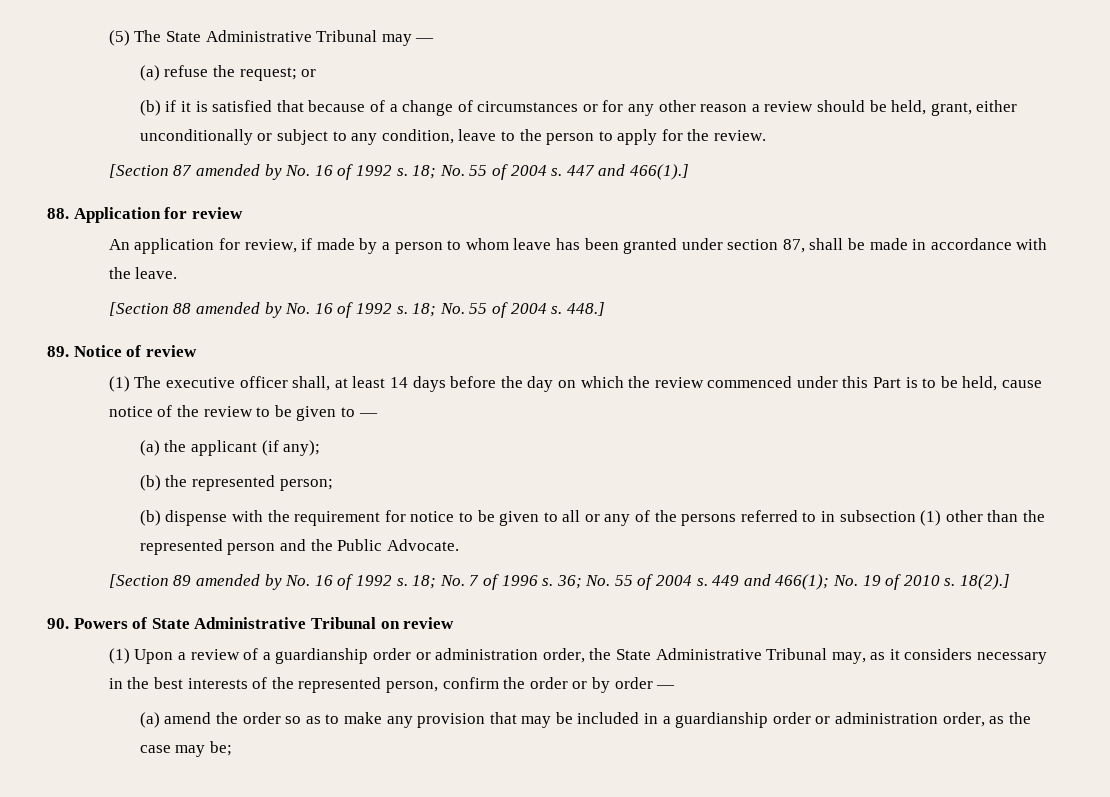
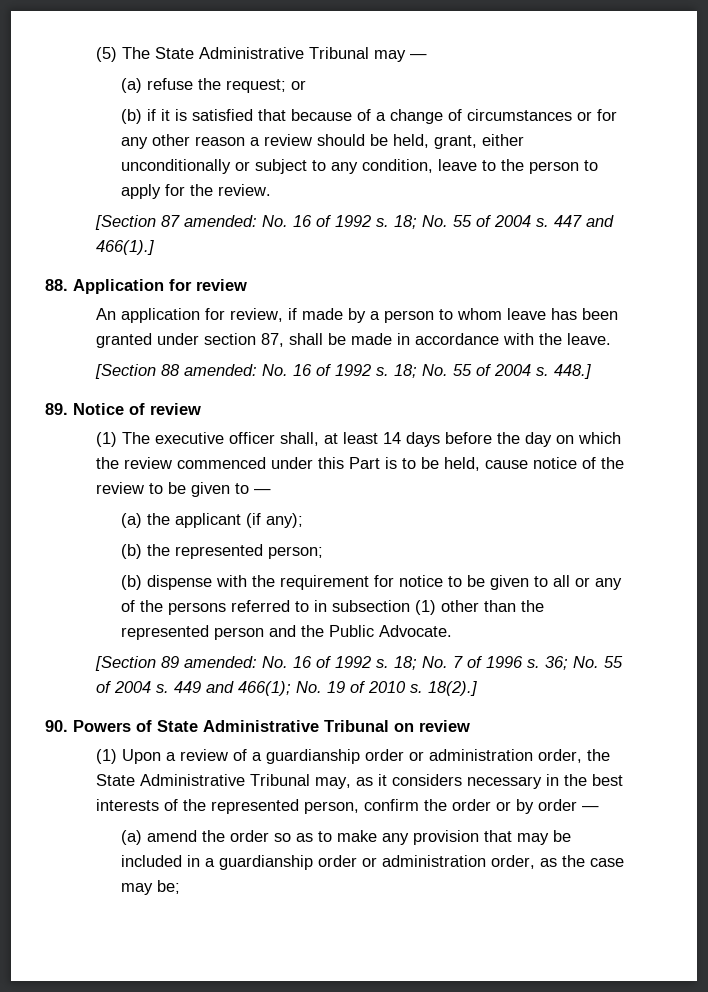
[196,164,282,180] amended by -> [183,215,257,227] amended:
[196,302,282,318] amended by -> [183,364,257,376] amended:
[196,574,282,590] amended by -> [183,656,257,668] amended:

